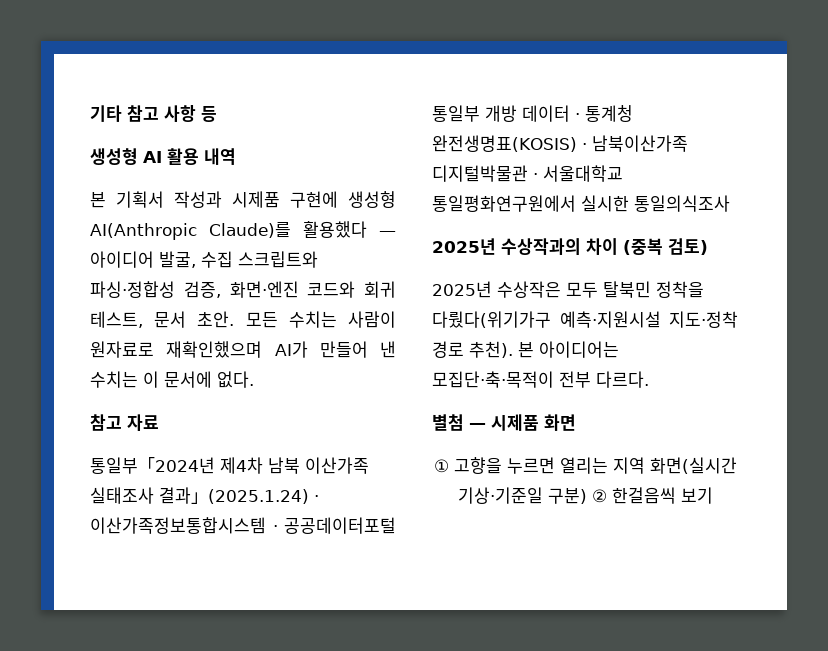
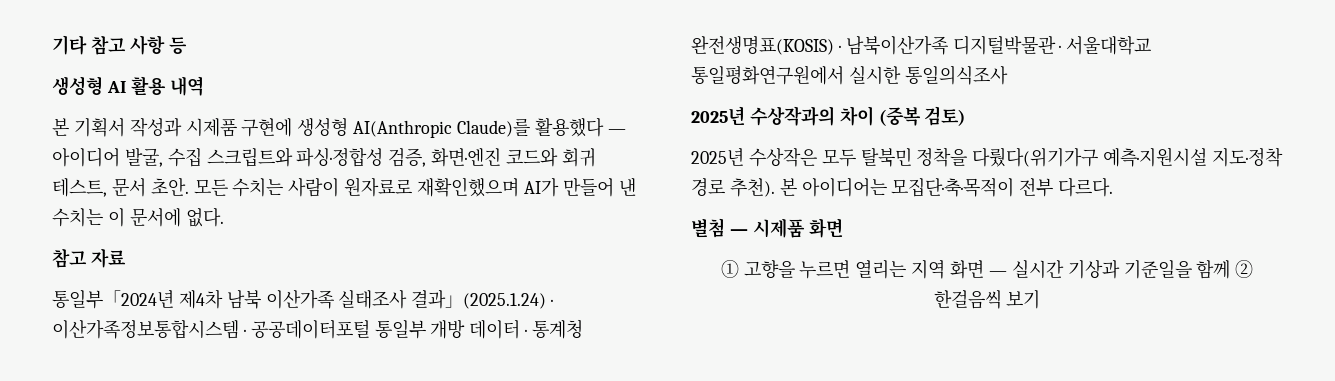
[649,457,737,474] [457,487,587,504] 화면(실시간 기상·기준일 구분) -> [950,260,1231,279] 화면 — 실시간 기상과 기준일을 함께

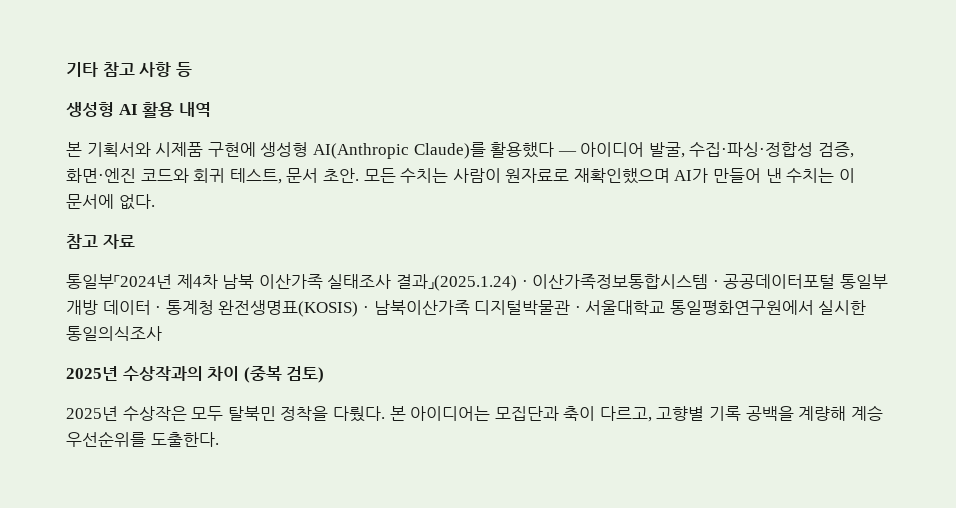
[73,118,182,137] 기획서 작성과 -> [86,142,151,157] 기획서와
[167,147,384,167] 수집 스크립트와 파싱·정합성 -> [689,142,814,157] 수집·파싱·정합성
[972,147,1284,167] [691,177,1114,197] [691,218,843,238] [720,259,1254,279] [933,290,1041,309] 다뤘다(위기가구 예측·지원시설 지도·정착 경로 추천). 본 아이디어는 모집단·축·목적이 전부 다르다. // 별첨 — 시제품 화면 // ① 고향을 누르면 열리는 지역 화면 — 실시간 기상과 기준일을 함께 ② 한걸음씩 보기 -> [332,405,883,422] [66,431,219,447] 다뤘다. 본 아이디어는 모집단과 축이 다르고, 고향별 기록 공백을 계량해 계승 우선순위를 도출한다.

